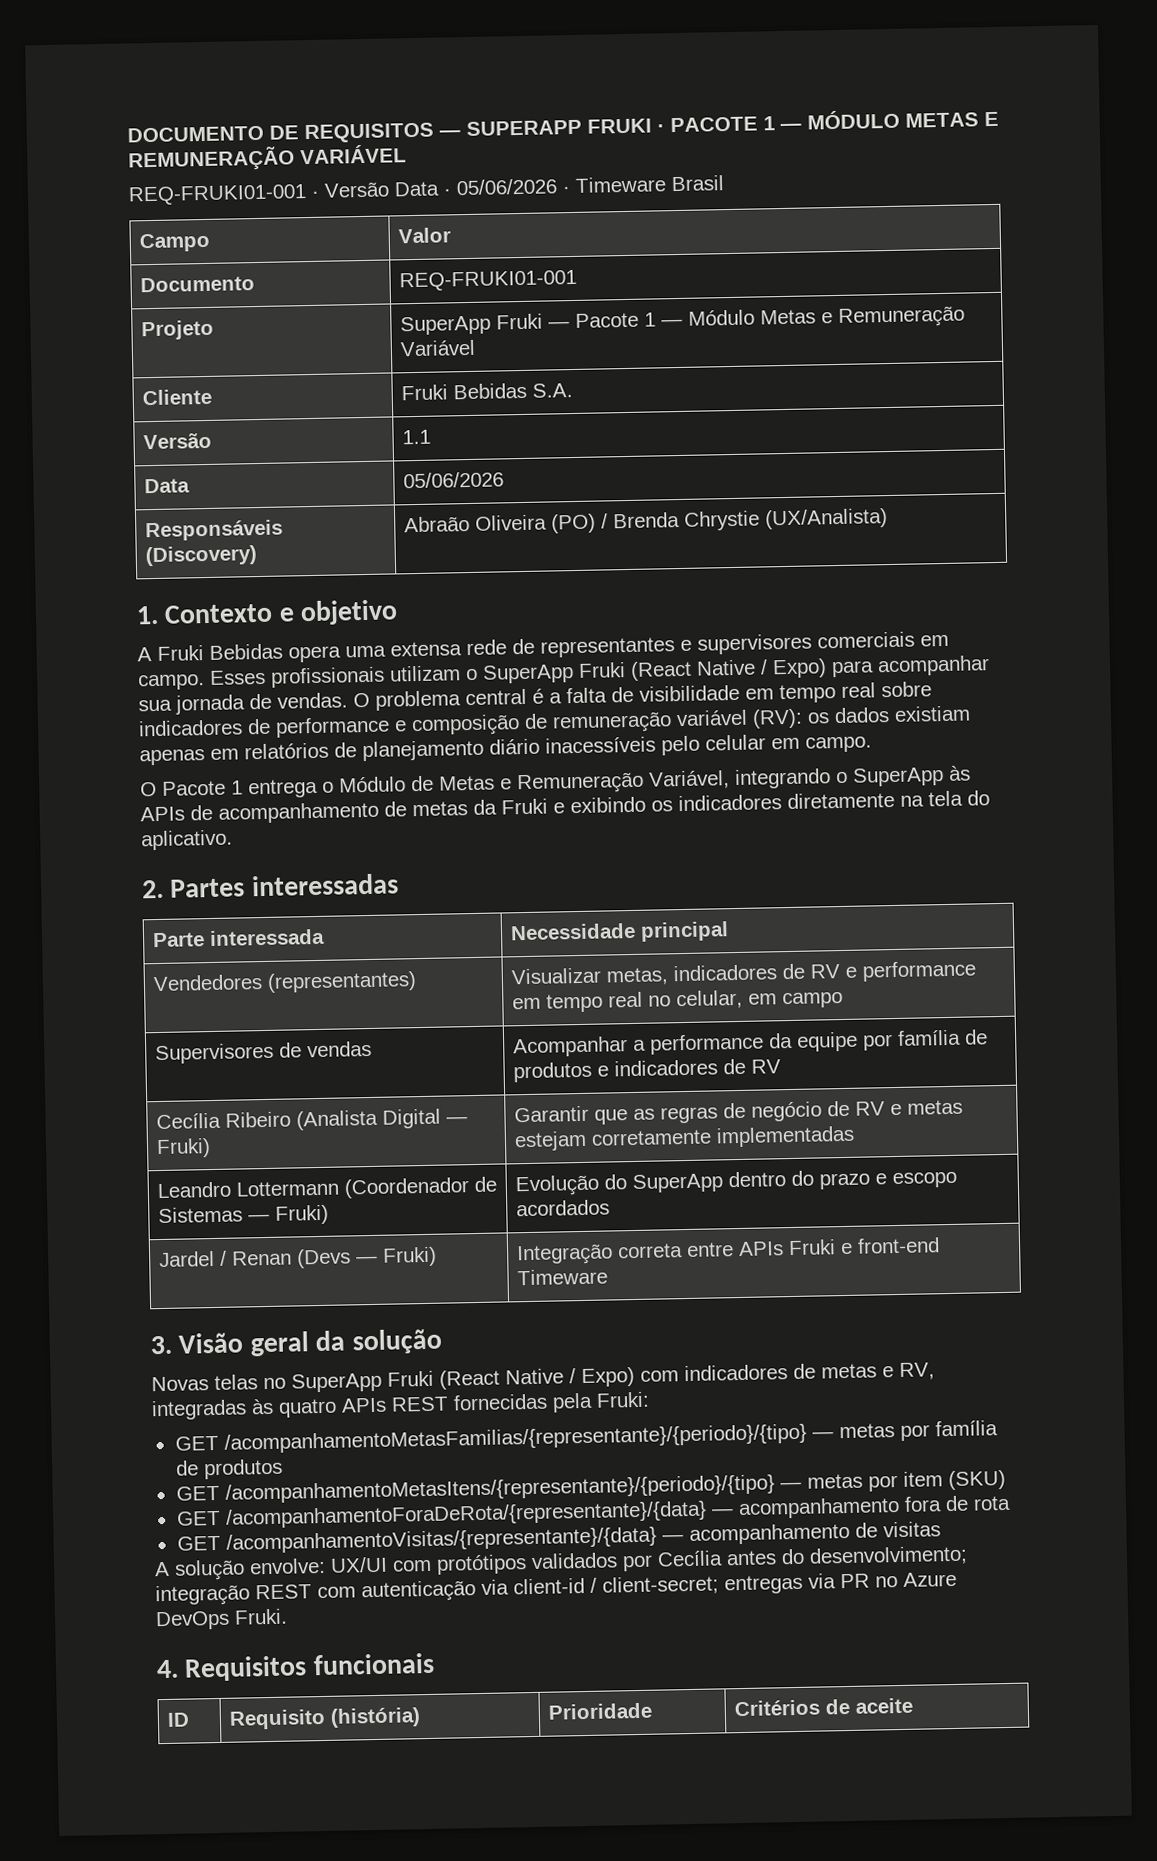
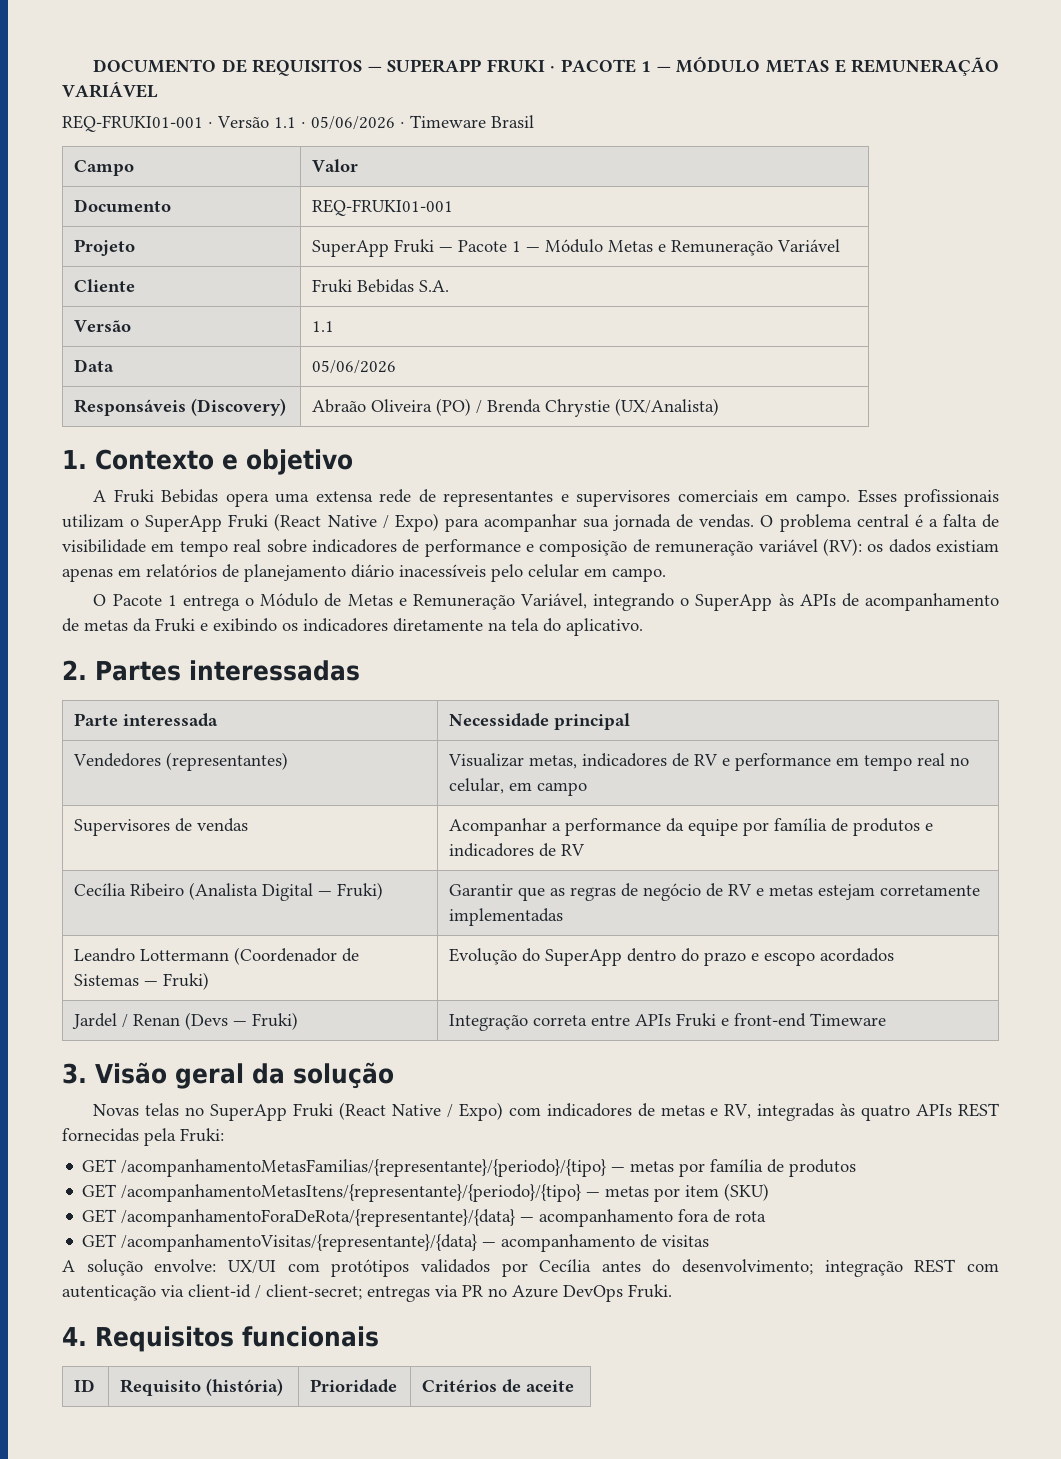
[394,181,439,197] Data -> [274,117,296,128] 1.1

